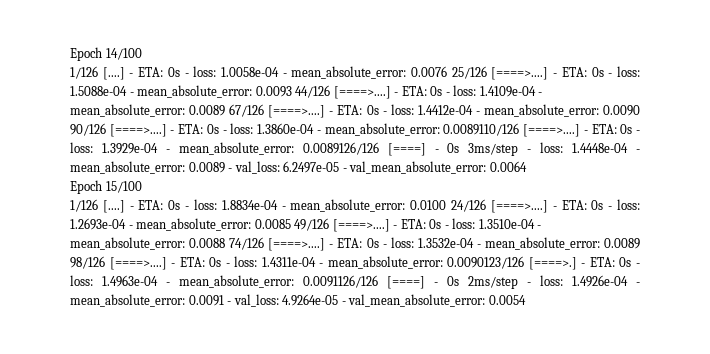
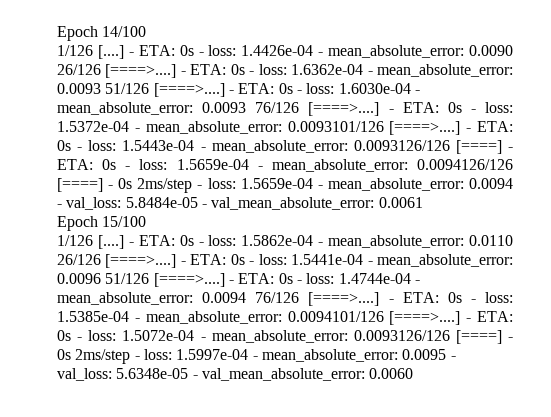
[220,66,640,80] [70,85,543,99] [70,104,640,118] [70,123,641,137] [70,142,641,156] [70,161,527,174] 1.0058e-04 - mean_absolute_error: 0.0076 25/126 [====>....] - ETA: 0s - loss: 1.5088e-04 - mean_absolute_error: 0.0093 44/126 [====>....] - ETA: 0s - loss: 1.4109e-04 - mean_absolute_error: 0.0089 67/126 [====>....] - ETA: 0s - loss: 1.4412e-04 - mean_absolute_error: 0.0090 90/126 [====>....] - ETA: 0s - loss: 1.3860e-04 - mean_absolute_error: 0.0089110/126 [====>....] - ETA: 0s - loss: 1.3929e-04 - mean_absolute_error: 0.0089126/126 [====] - 0s 3ms/step - loss: 1.4448e-04 - mean_absolute_error: 0.0089 - val_loss: 6.2497e-05 - val_mean_absolute_error: 0.0064 -> [241,45,513,58] [57,64,514,78] [57,83,420,97] [57,102,513,116] [57,121,513,135] [57,140,513,154] [57,159,513,172] [57,178,513,193] [57,197,423,210] 1.4426e-04 - mean_absolute_error: 0.0090 26/126 [====>....] - ETA: 0s - loss: 1.6362e-04 - mean_absolute_error: 0.0093 51/126 [====>....] - ETA: 0s - loss: 1.6030e-04 - mean_absolute_error: 0.0093 76/126 [====>....] - ETA: 0s - loss: 1.5372e-04 - mean_absolute_error: 0.0093101/126 [====>....] - ETA: 0s - loss: 1.5443e-04 - mean_absolute_error: 0.0093126/126 [====] - ETA: 0s - loss: 1.5659e-04 - mean_absolute_error: 0.0094126/126 [====] - 0s 2ms/step - loss: 1.5659e-04 - mean_absolute_error: 0.0094 - val_loss: 5.8484e-05 - val_mean_absolute_error: 0.0061
[221,199,641,213] [70,218,542,232] [70,237,640,251] [70,256,640,270] [70,275,640,289] [70,294,526,307] 1.8834e-04 - mean_absolute_error: 0.0100 24/126 [====>....] - ETA: 0s - loss: 1.2693e-04 - mean_absolute_error: 0.0085 49/126 [====>....] - ETA: 0s - loss: 1.3510e-04 - mean_absolute_error: 0.0088 74/126 [====>....] - ETA: 0s - loss: 1.3532e-04 - mean_absolute_error: 0.0089 98/126 [====>....] - ETA: 0s - loss: 1.4311e-04 - mean_absolute_error: 0.0090123/126 [====>.] - ETA: 0s - loss: 1.4963e-04 - mean_absolute_error: 0.0091126/126 [====] - 0s 2ms/step - loss: 1.4926e-04 - mean_absolute_error: 0.0091 - val_loss: 4.9264e-05 - val_mean_absolute_error: 0.0054 -> [241,235,513,248] [57,254,514,268] [57,273,420,287] [57,292,513,306] [57,311,513,325] [57,330,513,344] [57,349,456,364] [57,368,414,381] 1.5862e-04 - mean_absolute_error: 0.0110 26/126 [====>....] - ETA: 0s - loss: 1.5441e-04 - mean_absolute_error: 0.0096 51/126 [====>....] - ETA: 0s - loss: 1.4744e-04 - mean_absolute_error: 0.0094 76/126 [====>....] - ETA: 0s - loss: 1.5385e-04 - mean_absolute_error: 0.0094101/126 [====>....] - ETA: 0s - loss: 1.5072e-04 - mean_absolute_error: 0.0093126/126 [====] - 0s 2ms/step - loss: 1.5997e-04 - mean_absolute_error: 0.0095 - val_loss: 5.6348e-05 - val_mean_absolute_error: 0.0060

